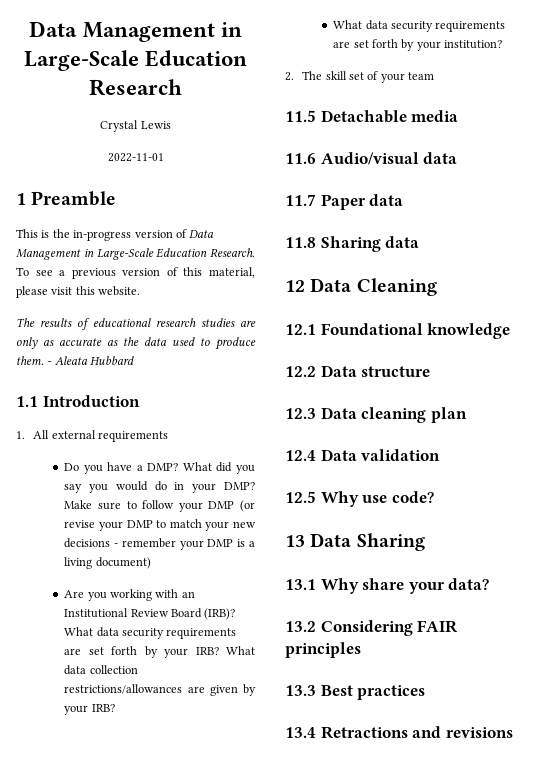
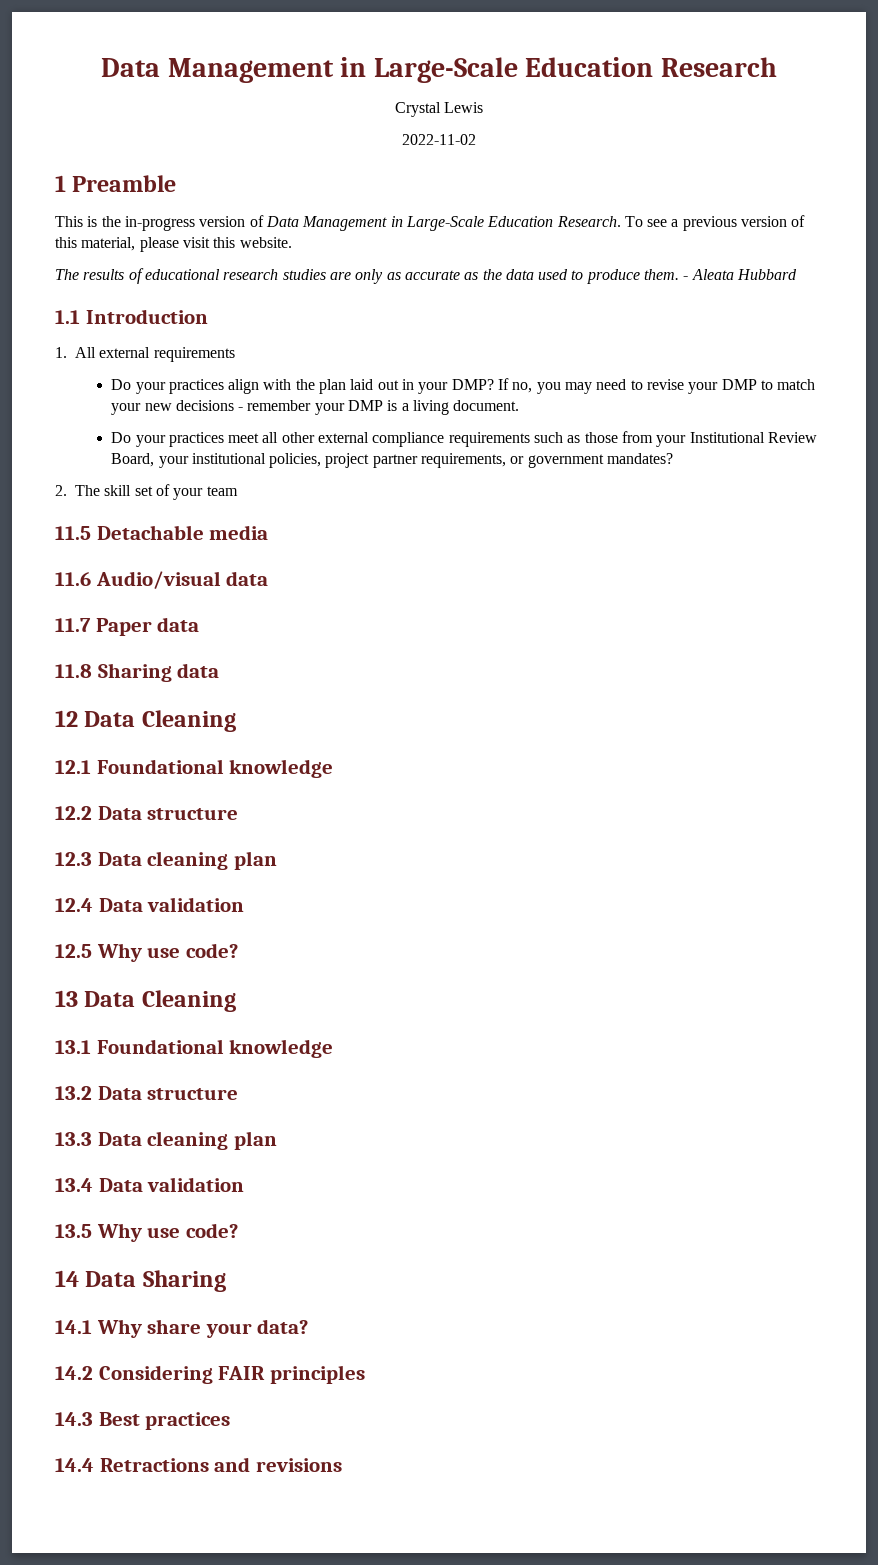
[107,153,164,162] 2022-11-01 -> [402,134,476,145] 2022-11-02
[83,462,255,474] [64,481,255,493] [64,500,255,512] you have a DMP? What did you say you would do in your DMP? Make sure to follow your DMP (or -> [135,378,643,394] your practices align with the plan laid out in your DMP? If no, you may need to
[95,557,151,569] [64,589,195,601] [64,608,236,620] [64,627,237,639] [64,646,256,658] [64,665,138,675] [64,684,256,696] [64,704,115,715] [333,20,506,32] [333,39,503,51] document) // Are you working with an Institutional Review Board (IRB)? What data security requirements are set forth by your IRB? What data collection restrictions/allowances are given by your IRB? // What data security requirements are set forth by your institution? -> [453,400,520,411] [111,431,817,447] [111,453,674,468] document. // Do your practices meet all other external compliance requirements such as those from your Institutional Review Board, your institutional policies, project partner requirements, or government mandates?
(352, 540) none -> [141,990,236,1012] [55,1039,334,1058] [55,1086,239,1100] [55,1131,277,1150] [55,1177,245,1192] [55,1223,238,1242] [55,1270,137,1287] Cleaning // 13.1 Foundational knowledge // 13.2 Data structure // 13.3 Data cleaning plan // 13.4 Data validation // 13.5 Why use code? // 14 Data
[285,579,316,590] 13.1 -> [55,1320,92,1334] 14.1
[285,621,316,632] 13.2 -> [55,1366,93,1380] 14.2
[285,685,316,696] 13.3 -> [55,1412,93,1426] 14.3
[285,727,316,738] 13.4 -> [55,1458,94,1472] 14.4

